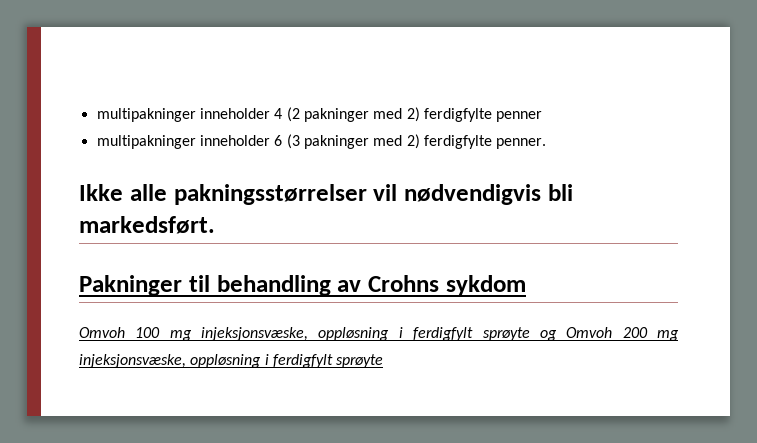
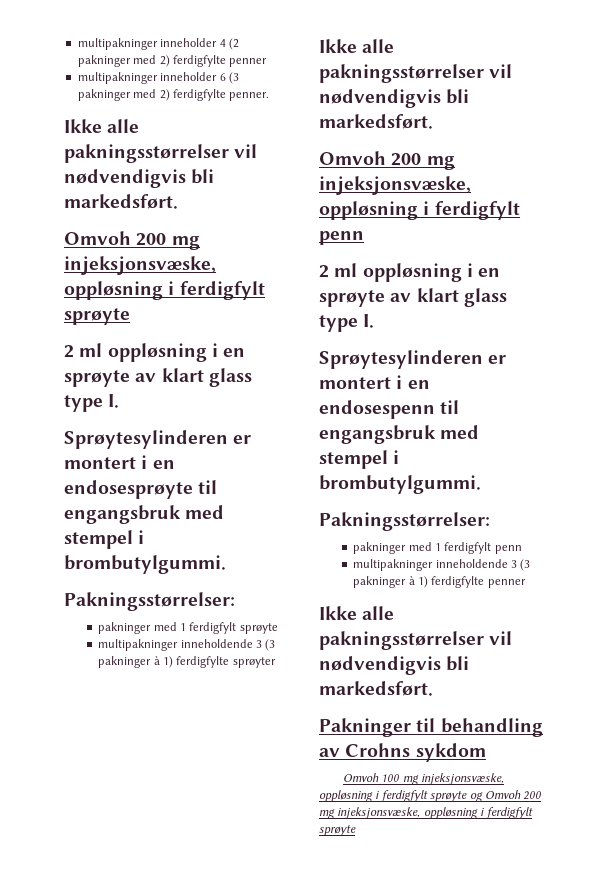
(215, 225) none -> [64,231,200,250] [64,256,216,275] [64,281,265,300] [64,308,130,325] [64,343,246,362] [64,368,252,387] [64,394,120,412] [64,430,252,449] [64,455,175,469] [64,480,218,499] [64,505,225,524] [64,530,145,549] [64,555,226,574] [64,592,235,611] [98,622,278,634] [98,639,276,651] [98,656,276,668] [319,39,395,53] [319,64,513,83] [319,89,470,108] [319,114,433,129] [319,151,455,170] [319,176,471,195] [319,201,520,220] [319,231,364,245] [319,263,501,282] [319,288,507,307] [319,314,375,332] [319,350,507,369] [319,375,430,389] [319,400,460,419] [319,425,480,444] [319,450,400,469] [319,475,481,494] [319,512,490,531] [353,542,522,554] [353,559,531,571] [353,576,526,588] [319,606,395,620] [319,631,513,650] [319,656,470,675] [319,681,433,696] // Omvoh 200 mg injeksjonsvæske, oppløsning i ferdigfylt sprøyte // 2 ml oppløsning i en sprøyte av klart glass type I. // Sprøytesylinderen er montert i en endosesprøyte til engangsbruk med stempel i brombutylgummi. // Pakningsstørrelser: // pakninger med 1 ferdigfylt sprøyte // multipakninger inneholdende 3 (3 pakninger à 1) ferdigfylte sprøyter // Ikke alle pakningsstørrelser vil nødvendigvis bli markedsført. // Omvoh 200 mg injeksjonsvæske, oppløsning i ferdigfylt penn // 2 ml oppløsning i en sprøyte av klart glass type I. // Sprøytesylinderen er montert i en endosespenn til engangsbruk med stempel i brombutylgummi. // Pakningsstørrelser: // pakninger med 1 ferdigfylt penn // multipakninger inneholdende 3 (3 pakninger à 1) ferdigfylte penner // Ikke alle pakningsstørrelser vil nødvendigvis bli markedsført.

